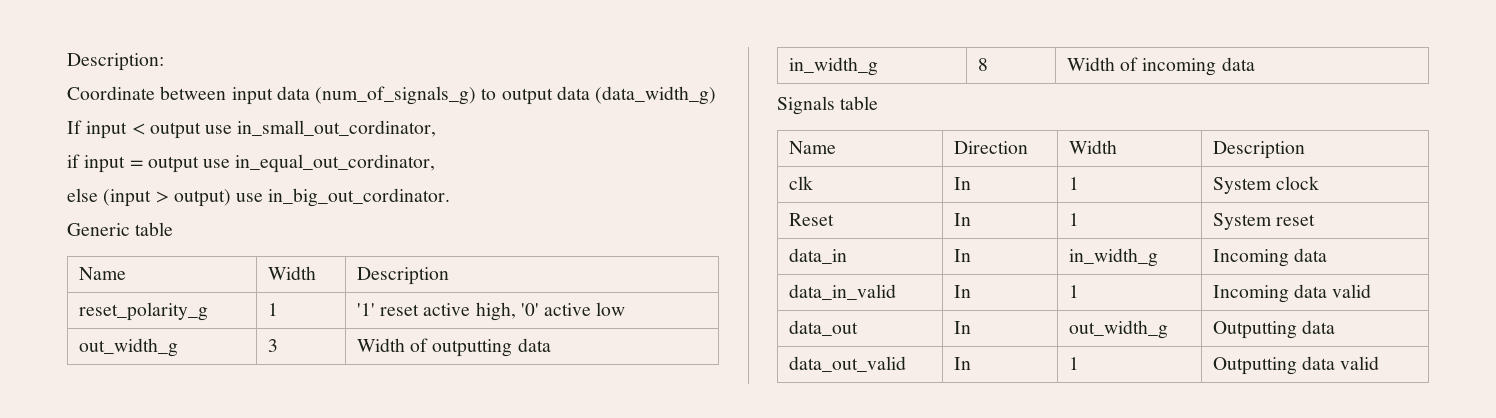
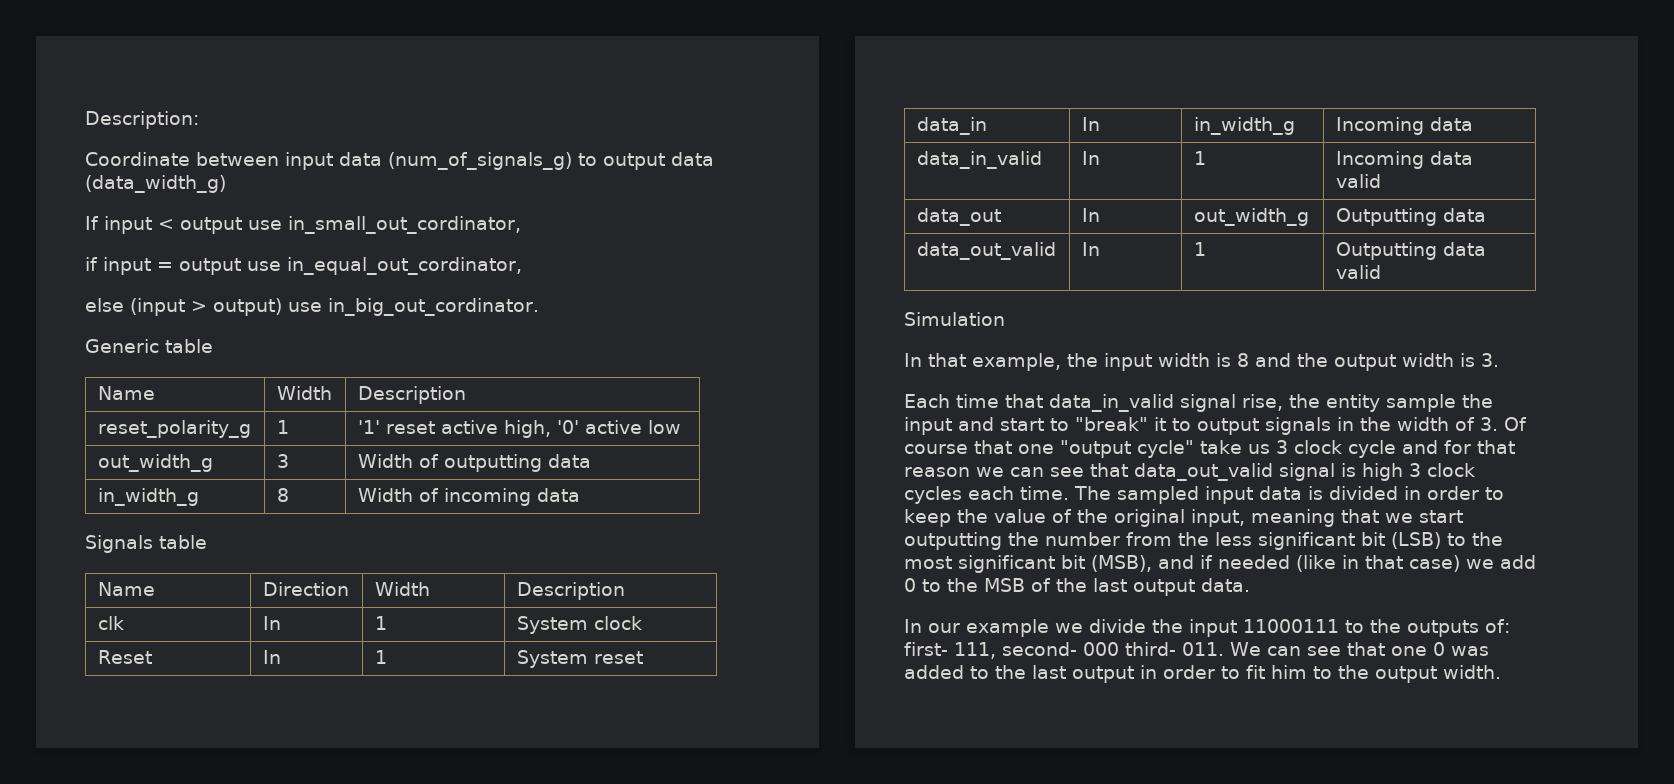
(1380, 363) none -> [904,312,1005,326] [904,353,1499,371] [904,394,1493,412] [904,417,1527,435] [904,440,1515,458] [904,463,1475,481] [904,486,1504,504] [904,509,1463,527] [904,532,1503,550] [904,555,1536,573] [904,578,1250,596] [904,619,1510,637] [904,642,1489,659] [904,665,1501,683] // Simulation // In that example, the input width is 8 and the output width is 3. // Each time that data_in_valid signal rise, the entity sample the input and start to "break" it to output signals in the width of 3. Of course that one "output cycle" take us 3 clock cycle and for that reason we can see that data_out_valid signal is high 3 clock cycles each time. The sampled input data is divided in order to keep the value of the original input, meaning that we start outputting the number from the less significant bit (LSB) to the most significant bit (MSB), and if needed (like in that case) we add 0 to the MSB of the last output data. // In our example we divide the input 11000111 to the outputs of: first- 111, second- 000 third- 011. We can see that one 0 was added to the last output in order to fit him to the output width.

